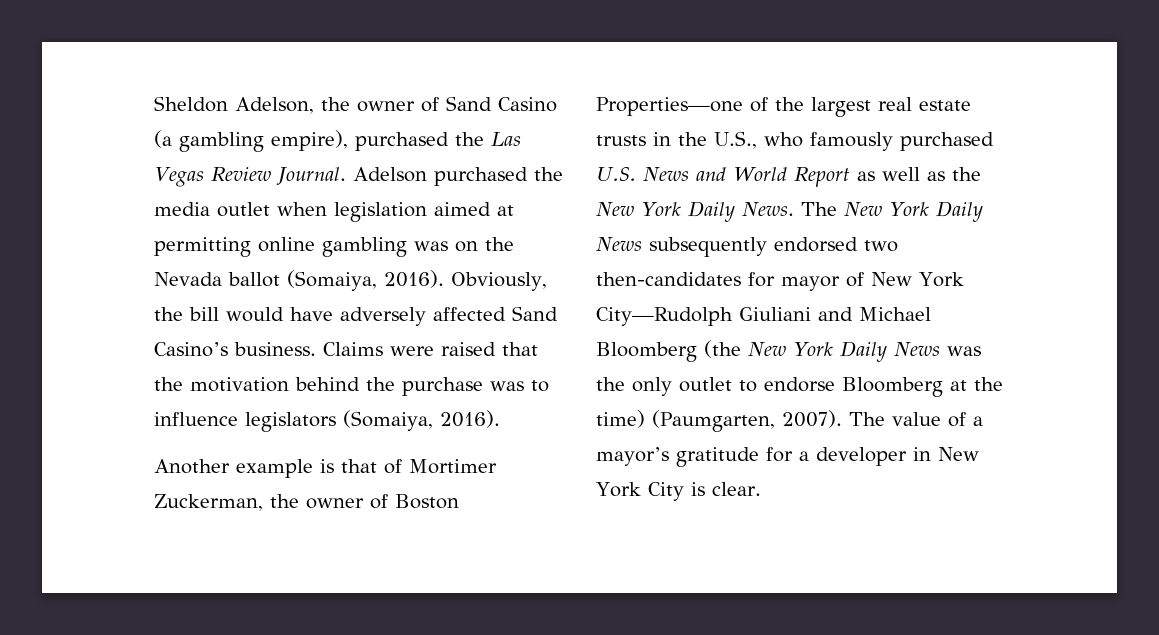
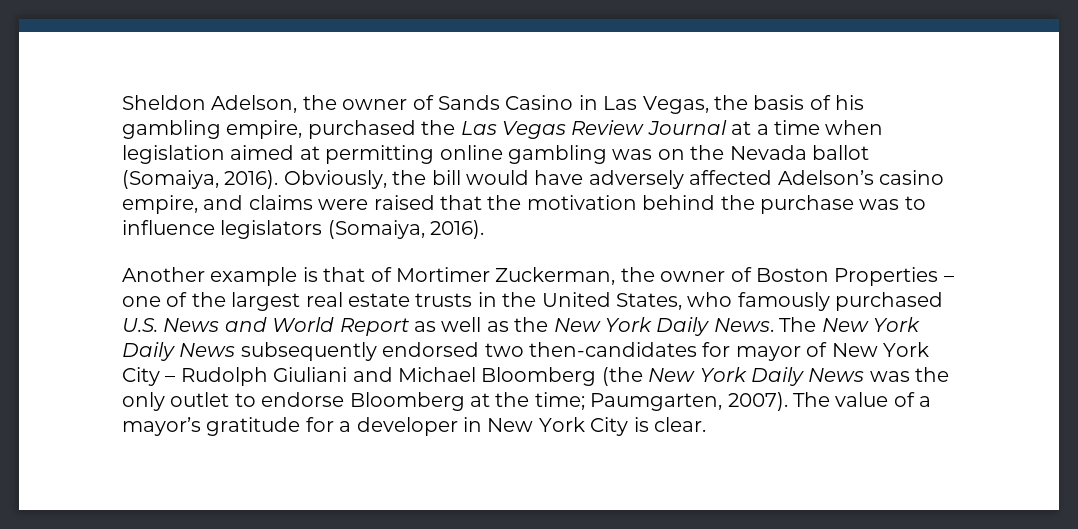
[446,96,557,112] [154,130,348,152] Sand Casino (a gambling empire), -> [438,95,865,114] [122,120,303,139] Sands Casino in Las Vegas, the basis of his gambling empire,
[275,167,563,186] [154,202,270,217] Journal. Adelson purchased the media outlet -> [647,120,820,135] Journal at a time
[512,306,558,321] [154,342,383,357] Sand Casino’s business. Claims -> [777,170,944,185] [122,195,313,214] Adelson’s casino empire, and claims
[596,97,743,116] Properties—one -> [834,267,954,286] [122,296,161,307] Properties – one
[714,131,757,149] U.S., -> [541,292,682,310] United States,
[596,307,733,326] City—Rudolph -> [122,367,268,386] City – Rudolph
[596,410,775,432] time) (Paumgarten, -> [534,392,723,411] time; Paumgarten,

